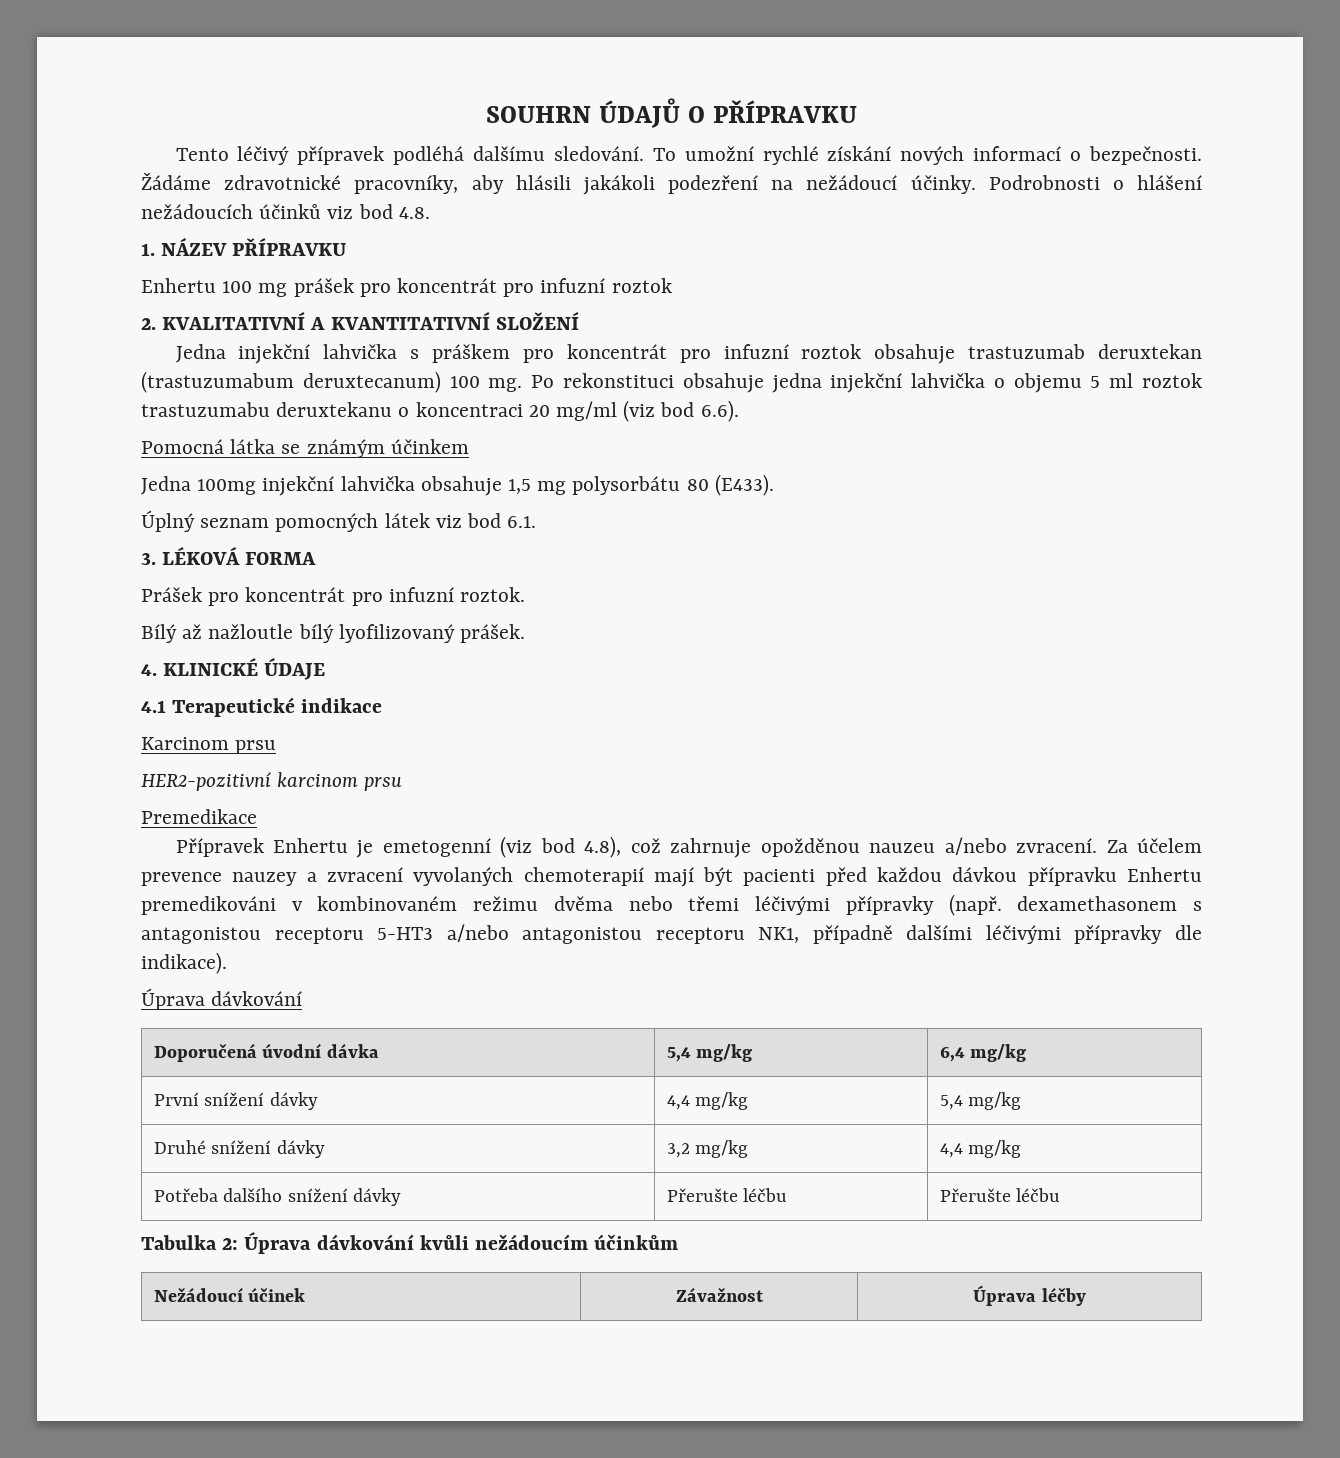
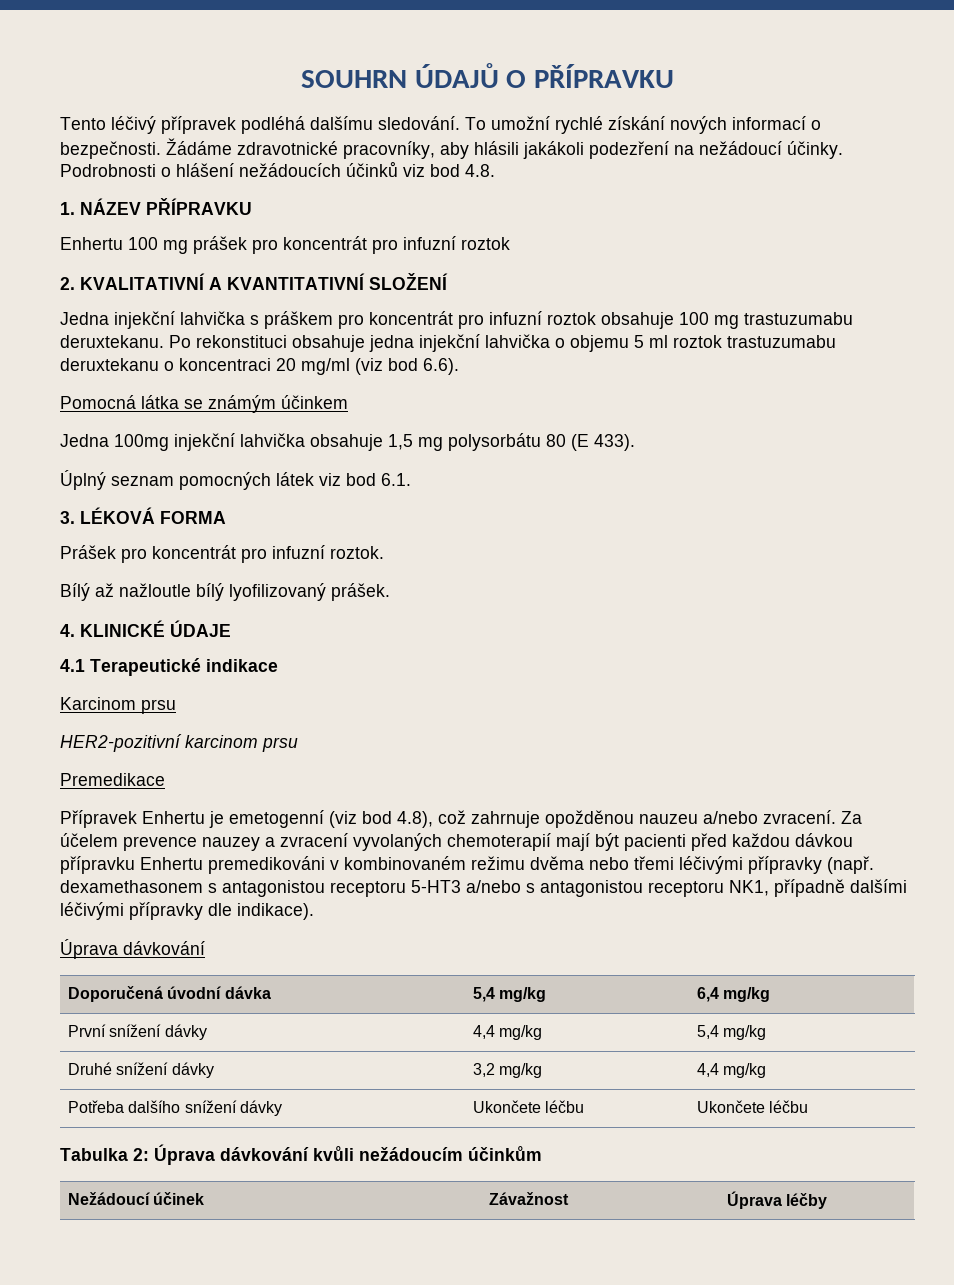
[968,344,1202,359] [141,371,523,393] trastuzumab deruxtekan (trastuzumabum deruxtecanum) 100 mg. -> [679,312,853,329] [60,335,164,348] 100 mg trastuzumabu deruxtekanu.
[714,474,774,496] (E433). -> [571,434,635,451] (E 433).
(509, 933) none -> [526,883,535,893] s
[666,1188,738,1202] Přerušte -> [472,1100,541,1113] Ukončete
[939,1188,1011,1202] Přerušte -> [696,1100,765,1113] Ukončete

